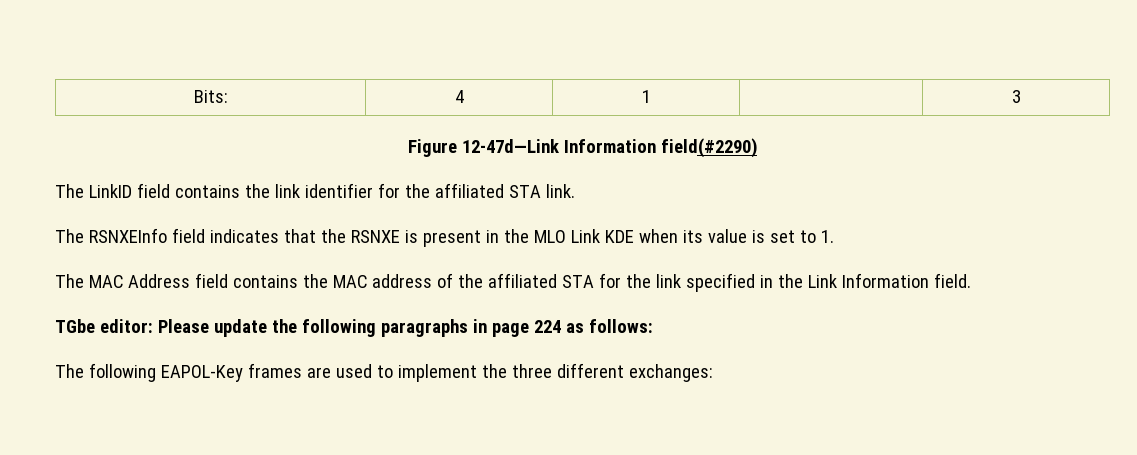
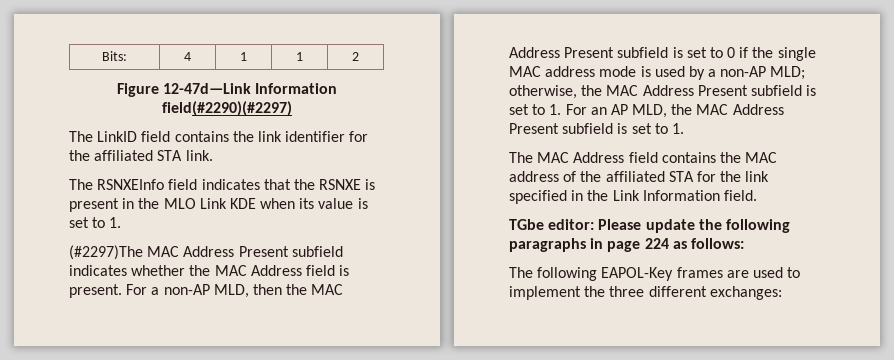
[1011,90,1021,103] | 3 -> [296,52,303,61] [352,52,359,61] 1 | 2
[660,138,758,158] field(#2290) -> [162,101,292,116] field(#2290)(#2297)
(834, 236) none -> [69,245,343,260] [69,265,350,276] [69,284,344,298] [509,47,816,61] [509,66,806,80] [509,85,817,99] [509,104,784,118] [509,123,684,134] // (#2297)The MAC Address Present subfield indicates whether the MAC Address field is present. For a non-AP MLD, then the MAC Address Present subfield is set to 0 if the single MAC address mode is used by a non-AP MLD; otherwise, the MAC Address Present subfield is set to 1. For an AP MLD, the MAC Address Present subfield is set to 1.

